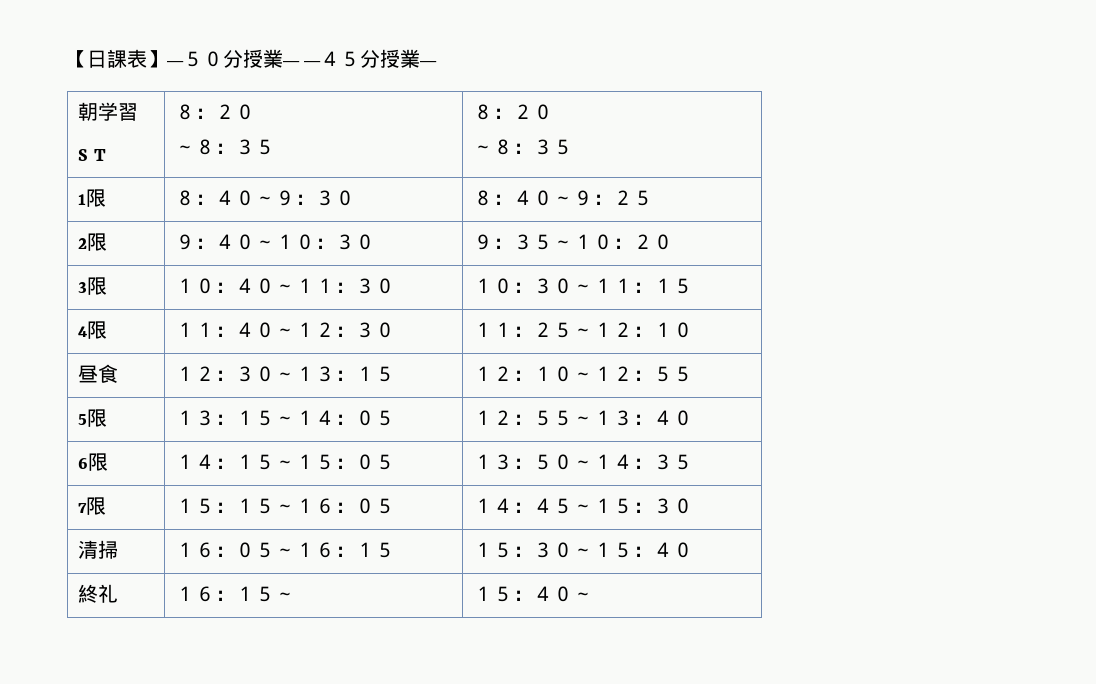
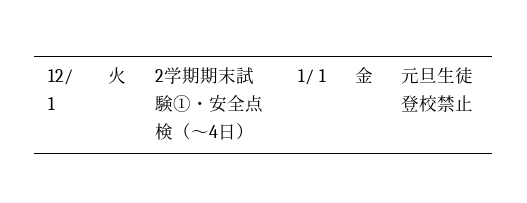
[67,49,438,68] [78,102,139,121] [78,149,106,161] [175,104,256,120] [175,139,276,155] [473,104,554,120] [473,139,574,155] [78,189,107,207] [175,190,356,206] [473,190,654,206] [78,233,108,251] [175,234,376,250] [473,234,674,250] [78,277,108,295] [175,278,396,294] [473,278,694,294] [78,321,108,339] [175,322,396,338] [473,322,694,338] [78,364,119,383] [175,366,396,382] [473,366,694,382] [78,409,108,427] [175,410,396,426] [473,410,694,426] [78,453,109,471] [175,454,396,470] [473,454,694,470] [78,497,107,515] [175,498,396,514] [473,498,694,514] [78,540,119,559] [175,542,396,558] [473,542,694,558] [78,584,119,603] [175,586,296,602] [473,586,594,602] 【日課表】―５０分授業― ―４５分授業― // 朝学習 // S T | ８：２０ // ～８：３５ | ８：２０ // ～８：３５ // 1限 | ８：４０～９：３０ | ８：４０～９：２５ // 2限 | ９：４０～１０：３０ | ９：３５～１０：２０ // 3限 | １０：４０～１１：３０ | １０：３０～１１：１５ // 4限 | １１：４０～１２：３０ | １１：２５～１２：１０ // 昼食 | １２：３０～１３：１５ | １２：１０～１２：５５ // 5限 | １３：１５～１４：０５ | １２：５５～１３：４０ // 6限 | １４：１５～１５：０５ | １３：５０～１４：３５ // 7限 | １５：１５～１６：０５ | １４：４５～１５：３０ // 清掃 | １６：０５～１６：１５ | １５：３０～１５：４０ // 終礼 | １６：１５～ | １５：４０～ -> [47,69,73,85] [47,97,55,110] [107,67,126,84] [154,67,254,85] [153,94,263,113] [154,123,254,140] [297,69,326,85] [354,67,373,83] [400,67,473,84] [400,95,473,113] 12/ 1 | 火 | 2学期期末試験①・安全点検（～4日） | 1/ 1 | 金 | 元旦生徒登校禁止

